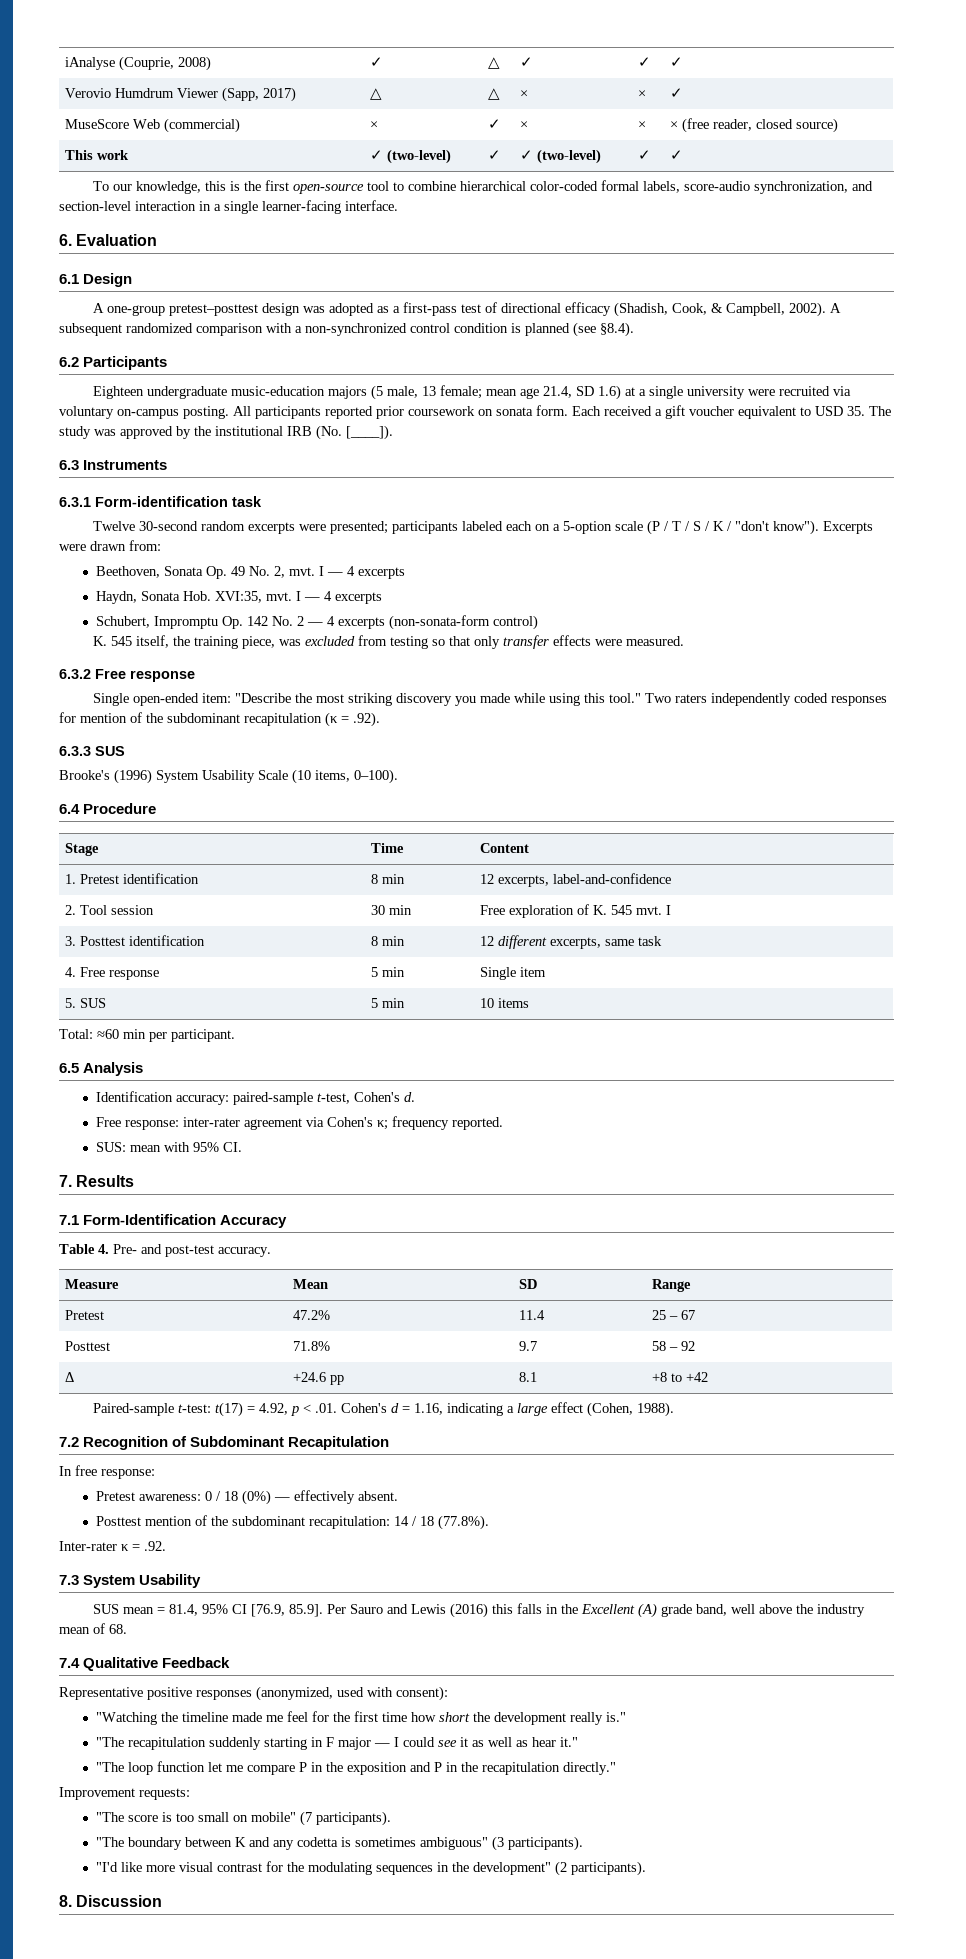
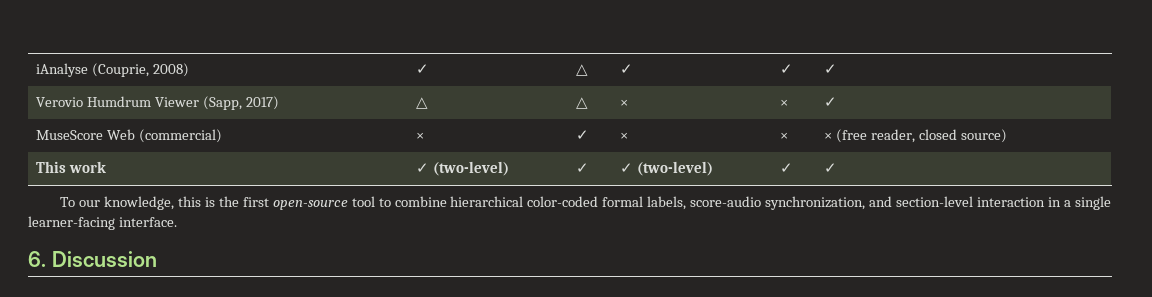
[76,234,158,246] [59,273,133,287] [92,302,841,317] [59,322,634,337] [59,356,168,370] [92,385,851,400] [59,405,891,419] [59,425,393,440] [59,460,168,470] [59,496,262,507] [92,520,873,535] [59,540,161,551] [95,566,405,579] [95,591,382,604] [95,615,538,630] [92,635,684,649] [59,669,195,682] [92,693,887,706] [59,712,380,727] [59,746,125,756] [59,769,398,784] [59,803,157,814] [65,843,100,856] [371,843,405,853] [480,843,530,853] [65,873,200,884] [371,874,406,884] [480,873,672,887] [65,905,155,915] [371,905,413,915] [480,904,672,918] [65,935,206,946] [371,936,406,946] [480,935,663,949] [65,967,160,980] [371,967,406,977] [480,967,547,980] [65,998,107,1008] [371,998,406,1008] [480,998,530,1008] [59,1029,235,1042] [59,1062,144,1076] [95,1091,415,1105] [95,1116,503,1130] [95,1142,242,1152] [59,1175,135,1187] [59,1214,288,1228] [59,1244,271,1257] [65,1279,120,1289] [293,1279,329,1289] [519,1279,538,1289] [652,1279,692,1292] [65,1310,105,1320] [293,1310,331,1320] [519,1310,546,1320] [652,1310,696,1320] [65,1341,111,1351] [293,1341,331,1351] [519,1341,538,1351] [652,1341,696,1351] [65,1372,75,1382] [293,1372,345,1385] [519,1372,538,1382] [652,1372,709,1382] [92,1402,674,1417] [59,1436,390,1450] [59,1465,155,1479] [95,1490,398,1505] [95,1515,489,1530] [59,1541,166,1551] [59,1574,202,1588] [92,1603,865,1618] [59,1623,127,1634] [59,1657,231,1671] [59,1686,448,1701] [95,1711,626,1725] [95,1737,578,1750] [95,1761,616,1775] [59,1787,190,1800] [95,1811,391,1826] [95,1836,583,1851] [95,1861,646,1876] [59,1895,72,1907] Evaluation // 6.1 Design // A one-group pretest–posttest design was adopted as a first-pass test of directional efficacy (Shadish, Cook, & Campbell, 2002). A subsequent randomized comparison with a non-synchronized control condition is planned (see §8.4). // 6.2 Participants // Eighteen undergraduate music-education majors (5 male, 13 female; mean age 21.4, SD 1.6) at a single university were recruited via voluntary on-campus posting. All participants reported prior coursework on sonata form. Each received a gift voucher equivalent to USD 35. The study was approved by the institutional IRB (No. [____]). // 6.3 Instruments // 6.3.1 Form-identification task // Twelve 30-second random excerpts were presented; participants labeled each on a 5-option scale (P / T / S / K / "don't know"). Excerpts were drawn from: // Beethoven, Sonata Op. 49 No. 2, mvt. I — 4 excerpts // Haydn, Sonata Hob. XVI:35, mvt. I — 4 excerpts // Schubert, Impromptu Op. 142 No. 2 — 4 excerpts (non-sonata-form control) // K. 545 itself, the training piece, was excluded from testing so that only transfer effects were measured. // 6.3.2 Free response // Single open-ended item: "Describe the most striking discovery you made while using this tool." Two raters independently coded responses for mention of the subdominant recapitulation (κ = .92). // 6.3.3 SUS // Brooke's (1996) System Usability Scale (10 items, 0–100). // 6.4 Procedure // Stage | Time | Content // 1. Pretest identification | 8 min | 12 excerpts, label-and-confidence // 2. Tool session | 30 min | Free exploration of K. 545 mvt. I // 3. Posttest identification | 8 min | 12 different excerpts, same task // 4. Free response | 5 min | Single item // 5. SUS | 5 min | 10 items // Total: ≈60 min per participant. // 6.5 Analysis // Identification accuracy: paired-sample t-test, Cohen's d. // Free response: inter-rater agreement via Cohen's κ; frequency reported. // SUS: mean with 95% CI. // 7. Results // 7.1 Form-Identification Accuracy // Table 4. Pre- and post-test accuracy. // Measure | Mean | SD | Range // Pretest | 47.2% | 11.4 | 25 – 67 // Posttest | 71.8% | 9.7 | 58 – 92 // Δ | +24.6 pp | 8.1 | +8 to +42 // Paired-sample t-test: t(17) = 4.92, p < .01. Cohen's d = 1.16, indicating a large effect (Cohen, 1988). // 7.2 Recognition of Subdominant Recapitulation // In free response: // Pretest awareness: 0 / 18 (0%) — effectively absent. // Posttest mention of the subdominant recapitulation: 14 / 18 (77.8%). // Inter-rater κ = .92. // 7.3 System Usability // SUS mean = 81.4, 95% CI [76.9, 85.9]. Per Sauro and Lewis (2016) this falls in the Excellent (A) grade band, well above the industry mean of 68. // 7.4 Qualitative Feedback // Representative positive responses (anonymized, used with consent): // "Watching the timeline made me feel for the first time how short the development really is." // "The recapitulation suddenly starting in F major — I could see it as well as hear it." // "The loop function let me compare P in the exposition and P in the recapitulation directly." // Improvement requests: // "The score is too small on mobile" (7 participants). // "The boundary between K and any codetta is sometimes ambiguous" (3 participants). // "I'd like more visual contrast for the modulating sequences in the development" (2 participants). // 8. -> (46, 259) none

